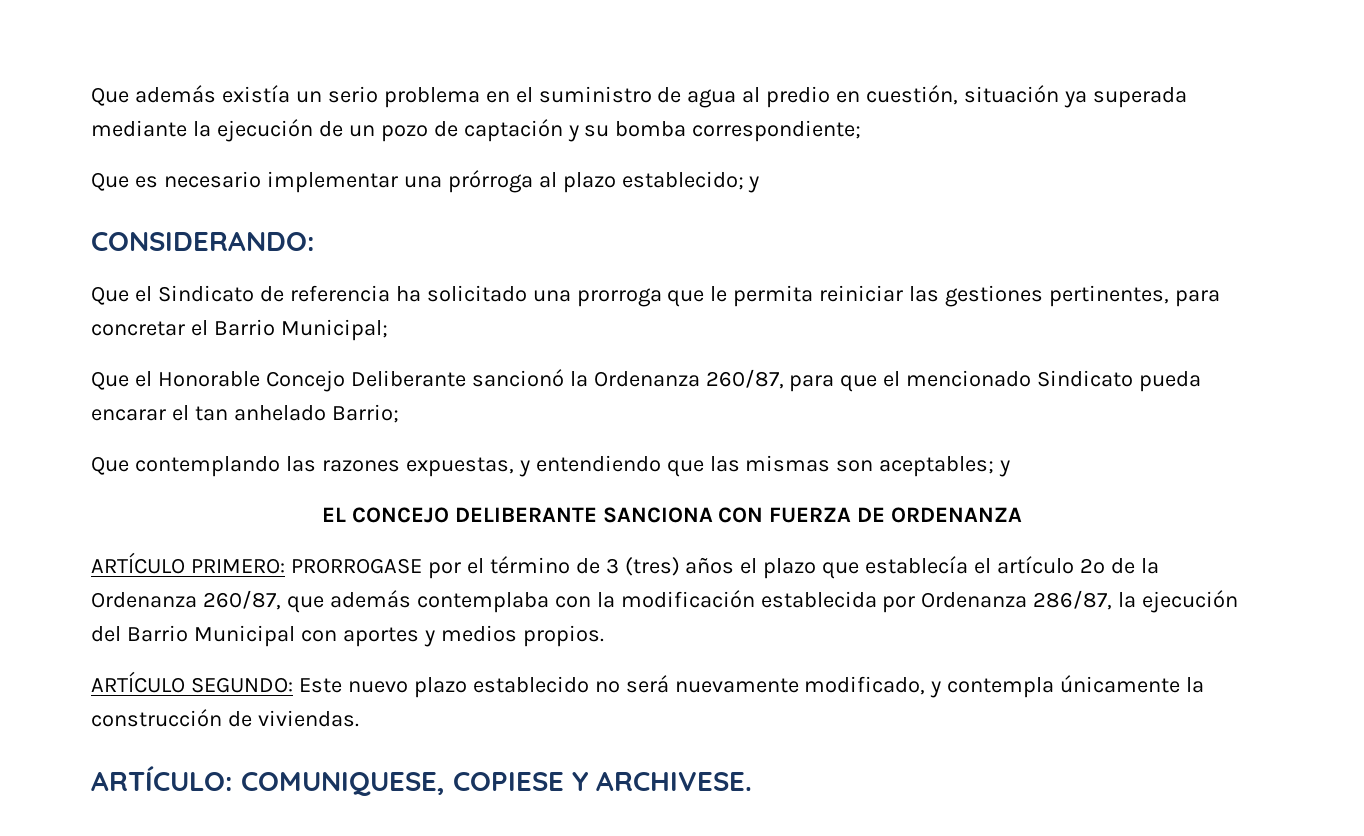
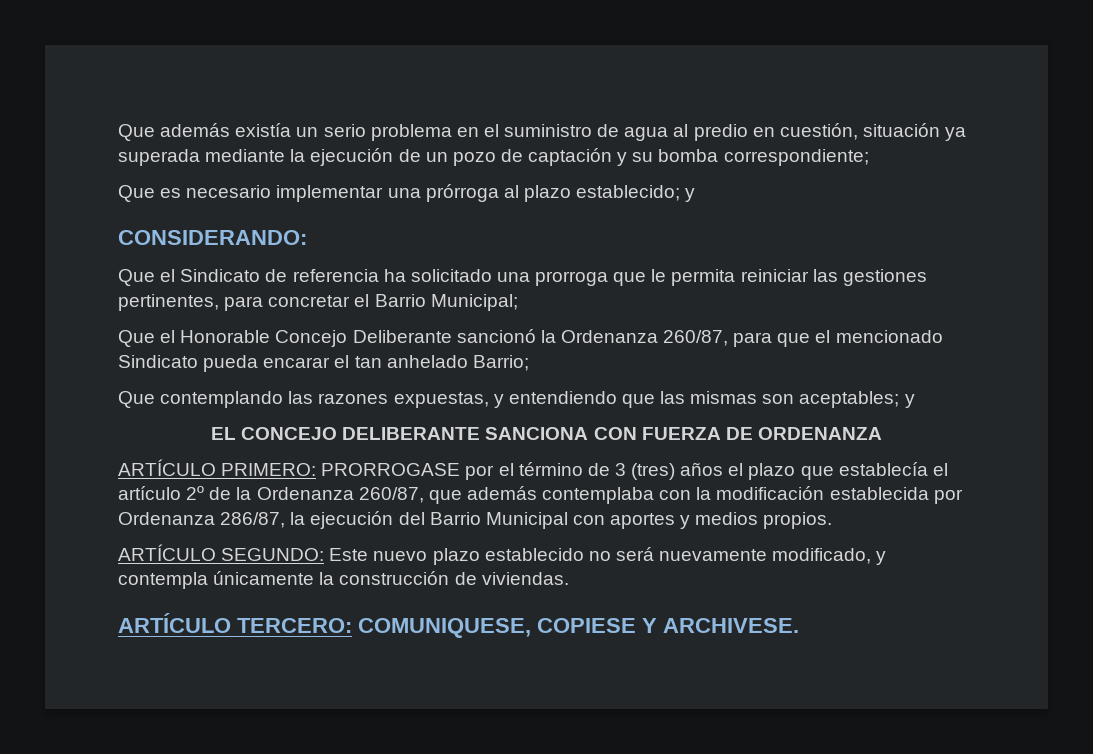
[91,766,233,791] ARTÍCULO: -> [118,613,352,633] ARTÍCULO TERCERO:

